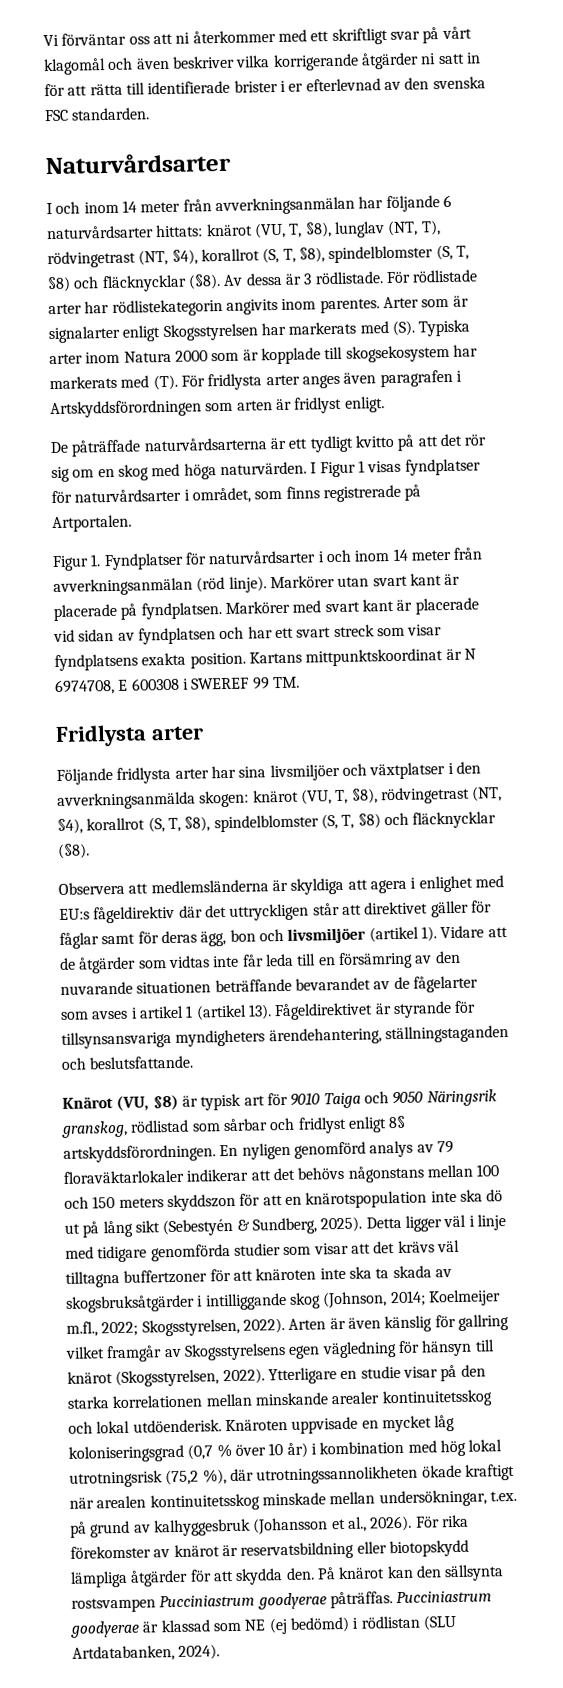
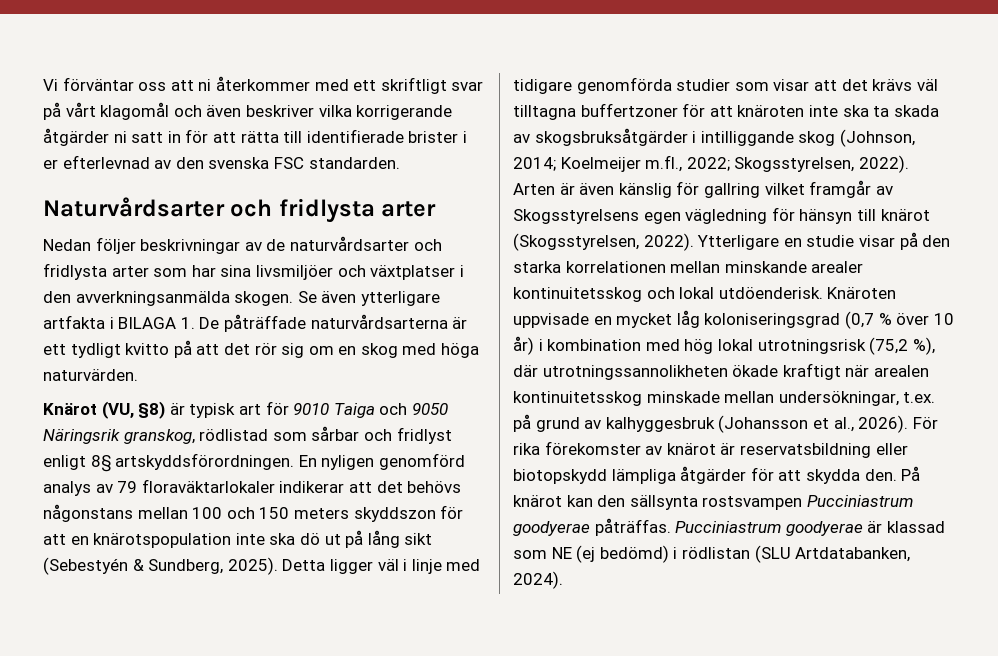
[46,194,452,216] [46,220,441,240] [47,244,469,269] [47,269,479,293] [48,295,469,317] [48,319,471,344] [49,344,478,365] [49,369,462,391] [50,396,385,419] // I och inom 14 meter från avverkningsanmälan har följande 6 naturvårdsarter hittats: knärot (VU, T, §8), lunglav (NT, T), rödvingetrast (NT, §4), korallrot (S, T, §8), spindelblomster (S, T, §8) och fläcknycklar (§8). Av dessa är 3 rödlistade. För rödlistade arter har rödlistekategorin angivits inom parentes. Arter som är signalarter enligt Skogsstyrelsen har markerats med (S). Typiska arter inom Natura 2000 som är kopplade till skogsekosystem har markerats med (T). För fridlysta arter anges även paragrafen i Artskyddsförordningen som arten är fridlyst enligt. // -> [230,198,437,223] [43,236,442,254] [43,263,464,280] [43,291,440,306] [43,315,195,329] och fridlysta arter // Nedan följer beskrivningar av de naturvårdsarter och fridlysta arter som har sina livsmiljöer och växtplatser i den avverkningsanmälda skogen. Se även ytterligare artfakta i BILAGA 1.
[310,458,481,478] [51,484,422,504] [52,514,132,533] [52,547,483,572] [53,573,461,597] [53,597,479,622] [53,624,443,645] [54,648,476,672] [55,676,300,696] [55,724,204,747] [56,761,481,785] [57,786,503,810] [57,811,497,834] [57,843,90,859] [58,875,504,895] [59,900,492,924] [59,925,508,949] [59,950,461,974] [60,975,478,995] [60,1000,477,1021] [61,1024,509,1049] [61,1055,194,1070] I Figur 1 visas fyndplatser för naturvårdsarter i området, som finns registrerade på Artportalen. // Figur 1. Fyndplatser för naturvårdsarter i och inom 14 meter från avverkningsanmälan (röd linje). Markörer utan svart kant är placerade på fyndplatsen. Markörer med svart kant är placerade vid sidan av fyndplatsen och har ett svart streck som visar fyndplatsens exakta position. Kartans mittpunktskoordinat är N 6974708, E 600308 i SWEREF 99 TM. // Fridlysta arter // Följande fridlysta arter har sina livsmiljöer och växtplatser i den avverkningsanmälda skogen: knärot (VU, T, §8), rödvingetrast (NT, §4), korallrot (S, T, §8), spindelblomster (S, T, §8) och fläcknycklar (§8). // Observera att medlemsländerna är skyldiga att agera i enlighet med EU:s fågeldirektiv där det uttryckligen står att direktivet gäller för fåglar samt för deras ägg, bon och livsmiljöer (artikel 1). Vidare att de åtgärder som vidtas inte får leda till en försämring av den nuvarande situationen beträffande bevarandet av de fågelarter som avses i artikel 1 (artikel 13). Fågeldirektivet är styrande för tillsynsansvariga myndigheters ärendehantering, ställningstaganden och beslutsfattande. -> (138, 375) none

